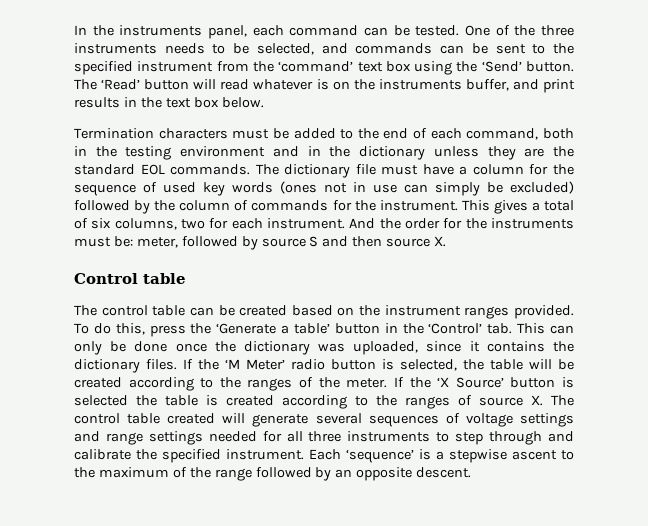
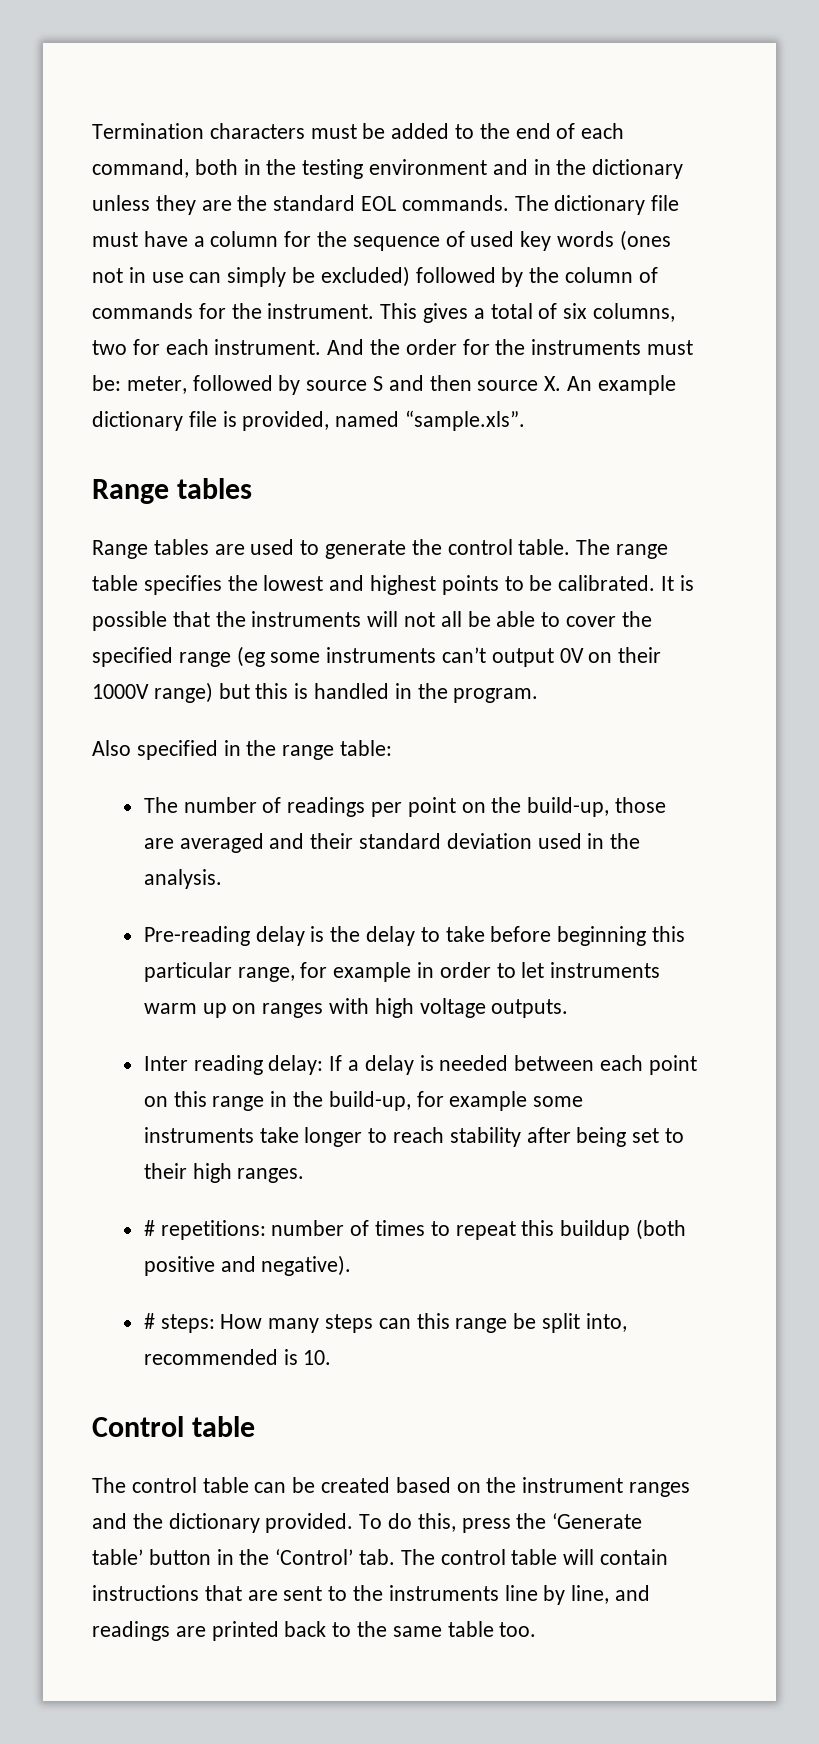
[74,25,574,39] [74,43,575,55] [74,61,575,75] [74,79,575,93] [74,97,264,108] In the instruments panel, each command can be tested. One of the three instruments needs to be selected, and commands can be sent to the specified instrument from the ‘command’ text box using the ‘Send’ button. The ‘Read’ button will read whatever is on the instruments buffer, and print results in the text box below. // -> (92, 131) none
(447, 241) none -> [567,375,676,395] [92,410,526,431] [92,478,253,504] [92,539,669,559] [92,575,694,595] [92,611,652,631] [92,646,662,667] [92,682,539,703] [92,740,393,760] [143,797,666,817] [143,833,641,853] [143,869,222,889] [143,926,685,946] [143,962,661,982] [143,998,569,1018] [143,1055,697,1075] [143,1091,584,1111] [143,1127,684,1147] [143,1163,305,1183] [143,1219,686,1240] [143,1255,352,1276] [143,1313,627,1333] [143,1349,332,1365] An example dictionary file is provided, named “sample.xls”. // Range tables // Range tables are used to generate the control table. The range table specifies the lowest and highest points to be calibrated. It is possible that the instruments will not all be able to cover the specified range (eg some instruments can’t output 0V on their 1000V range) but this is handled in the program. // Also specified in the range table: // The number of readings per point on the build-up, those are averaged and their standard deviation used in the analysis. // Pre-reading delay is the delay to take before beginning this particular range, for example in order to let instruments warm up on ranges with high voltage outputs. // Inter reading delay: If a delay is needed between each point on this range in the build-up, for example some instruments take longer to reach stability after being set to their high ranges. // # repetitions: number of times to repeat this buildup (both positive and negative). // # steps: How many steps can this range be split into, recommended is 10.
(510, 312) none -> [92,1513,260,1533] and the dictionary
[281,325,290,334] a -> (643, 1521) none
[517,323,574,334] [74,341,574,355] [74,359,574,373] [74,377,575,391] [74,395,574,409] [74,413,574,427] [74,431,575,445] [74,449,574,463] [74,467,472,481] This can only be done once the dictionary was uploaded, since it contains the dictionary files. If the ‘M Meter’ radio button is selected, the table will be created according to the ranges of the meter. If the ‘X Source’ button is selected the table is created according to the ranges of source X. The control table created will generate several sequences of voltage settings and range settings needed for all three instruments to step through and calibrate the specified instrument. Each ‘sequence’ is a stepwise ascent to the maximum of the range followed by an opposite descent. -> [400,1549,669,1565] [92,1585,651,1605] [92,1621,537,1641] The control table will contain instructions that are sent to the instruments line by line, and readings are printed back to the same table too.

